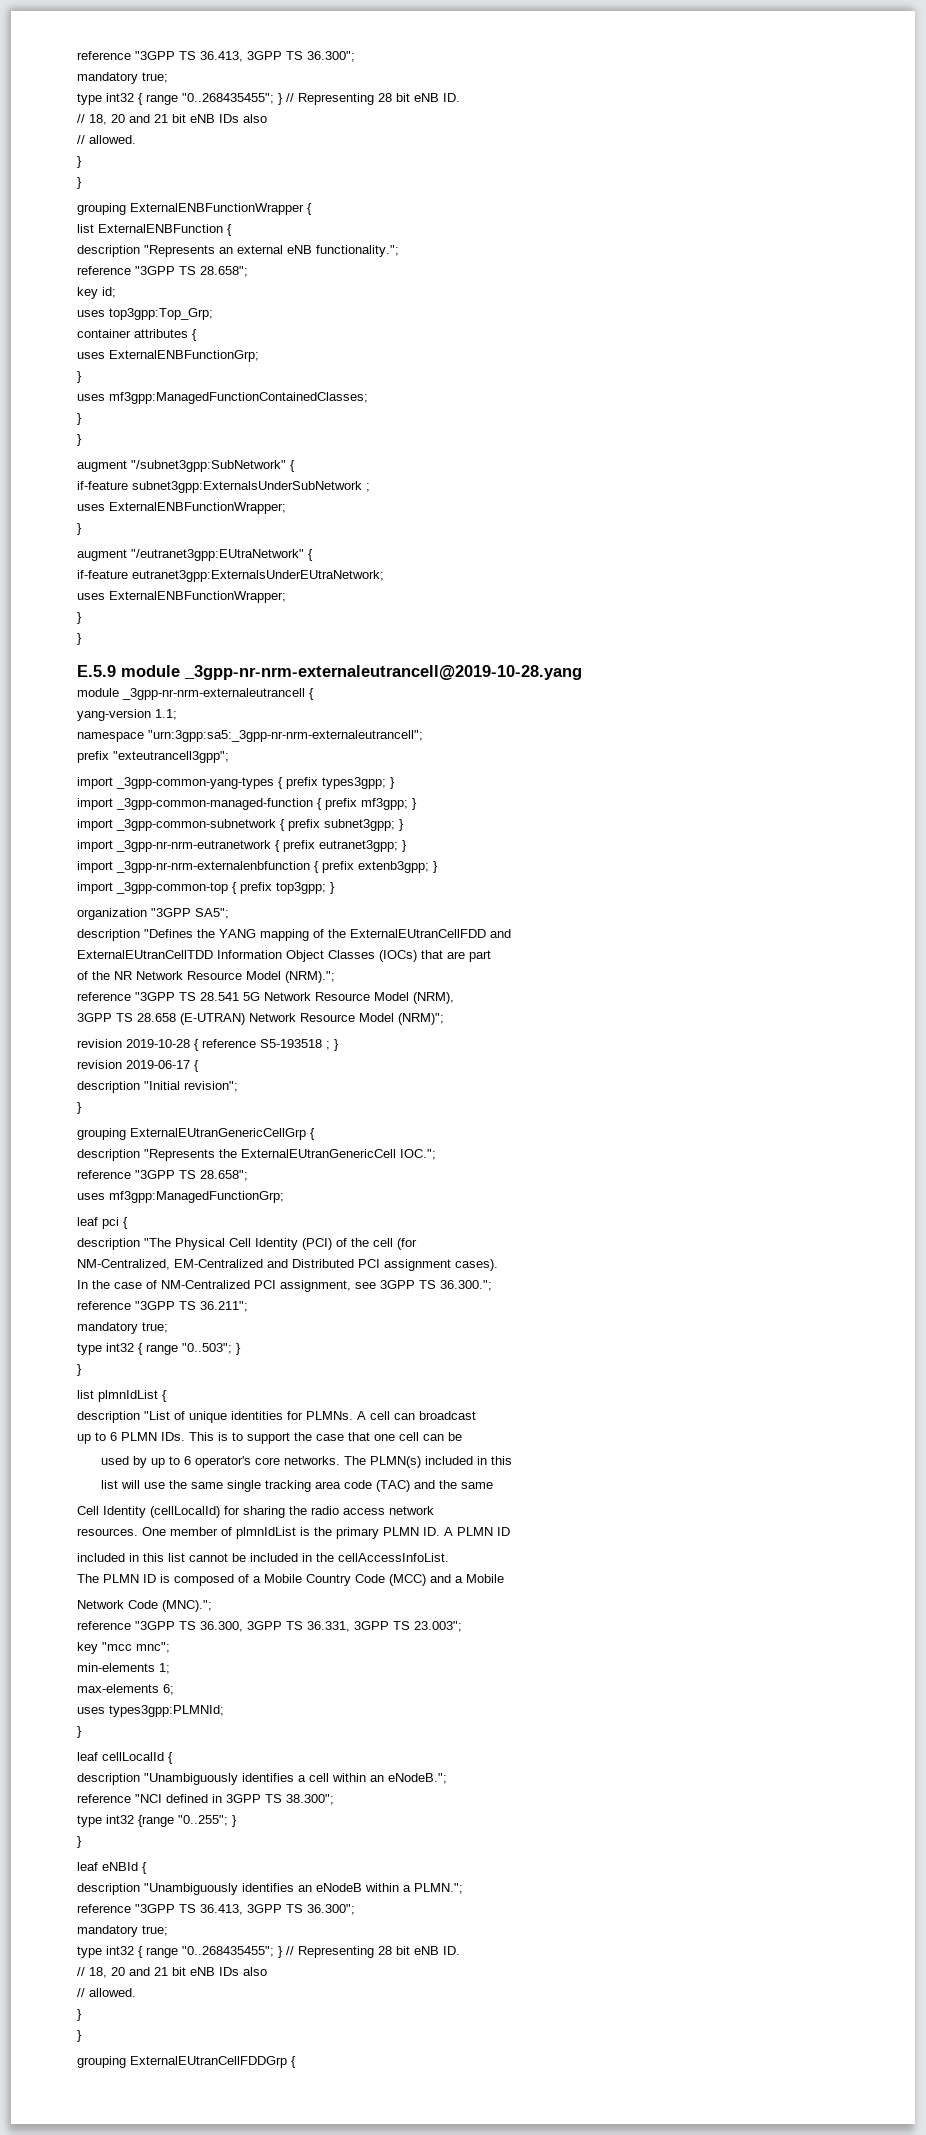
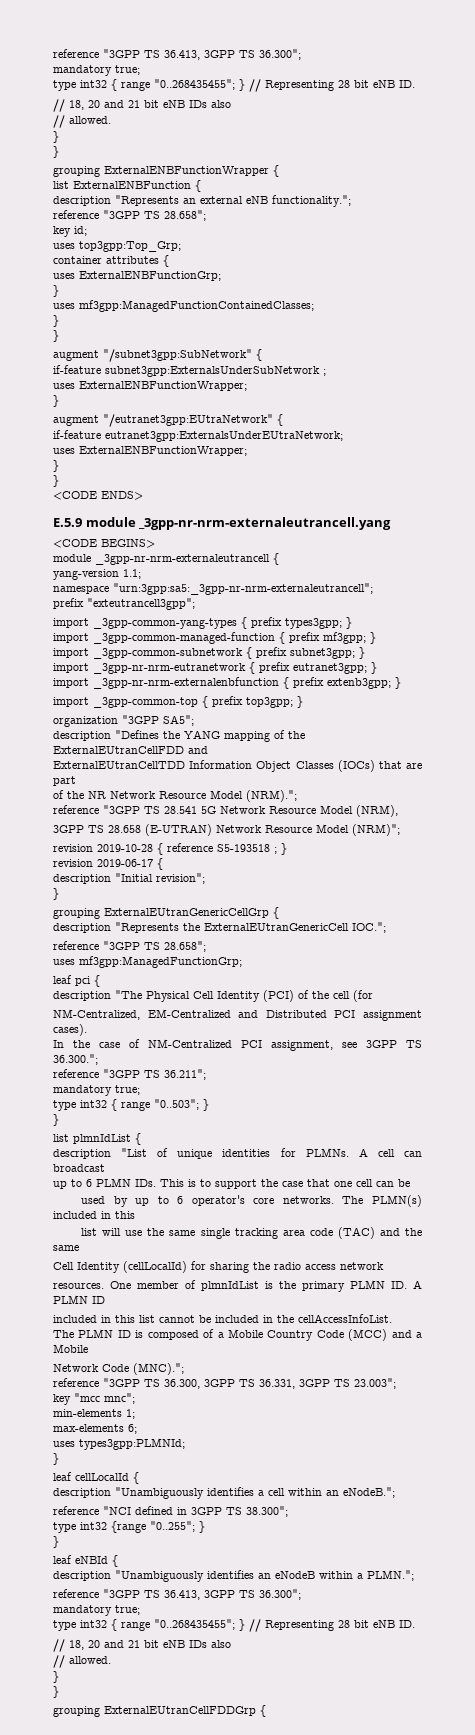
(82, 639) none -> [53,491,143,500] // <CODE ENDS>
[184,665,582,680] _3gpp-nr-nrm-externaleutrancell@2019-10-28.yang -> [138,517,392,530] [53,539,155,548] _3gpp-nr-nrm-externaleutrancell.yang // <CODE BEGINS>

